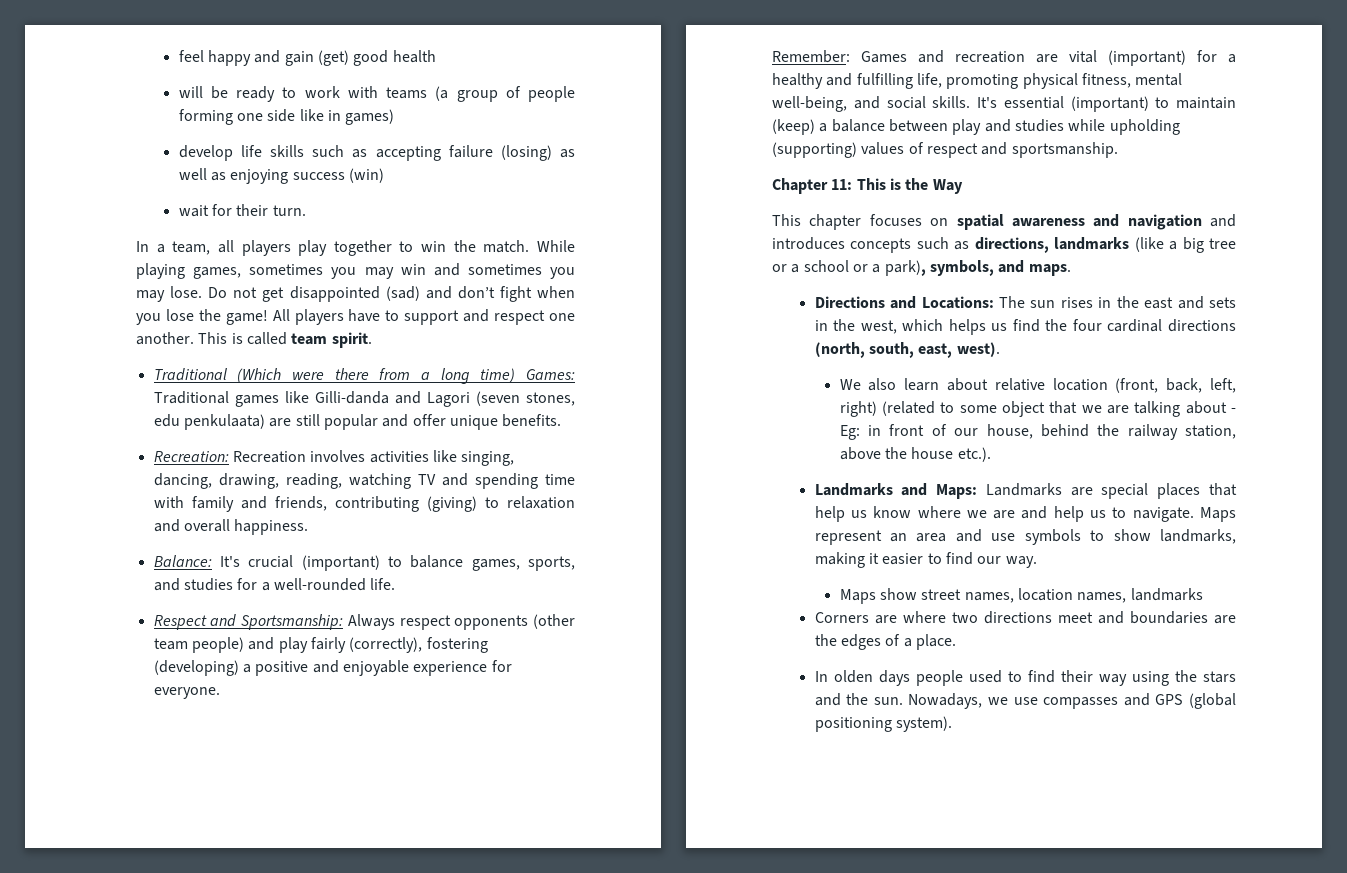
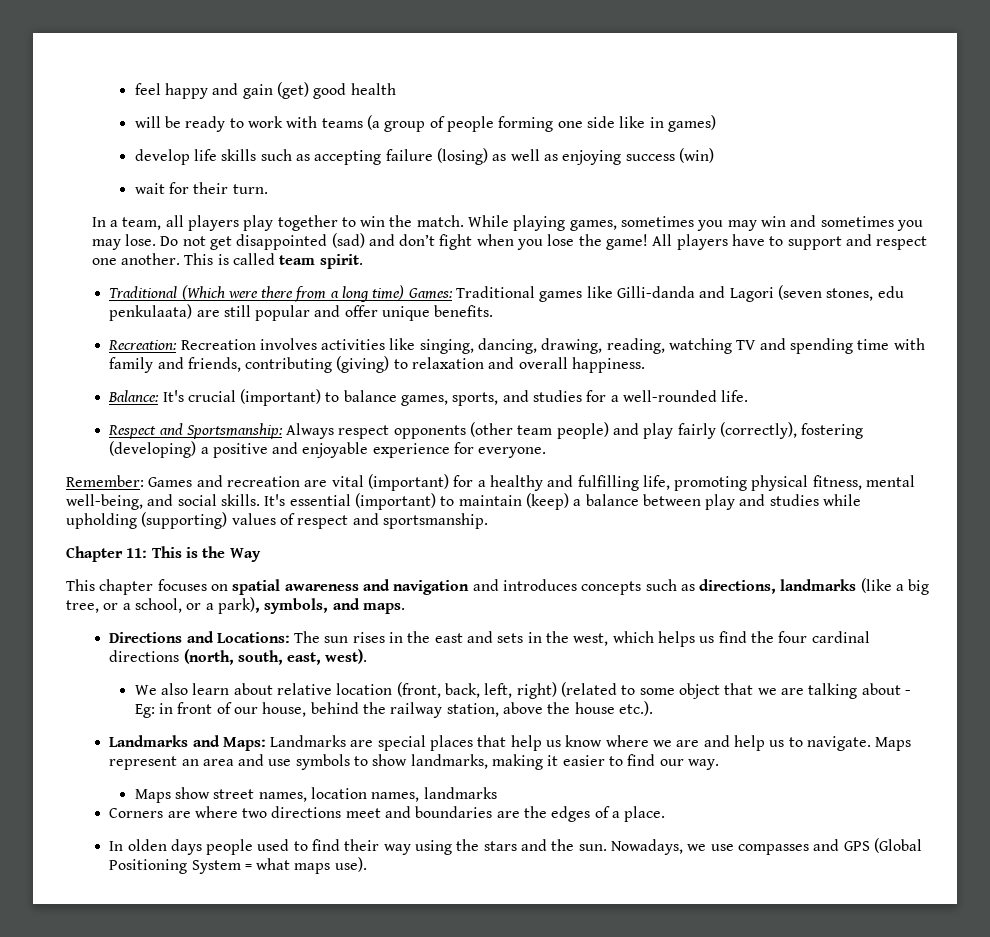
[1209,238,1236,249] [772,260,849,273] tree or a school -> [66,598,182,613] tree, or a school,
[1189,693,1236,709] [814,716,952,732] (global positioning system). -> [873,838,922,853] [109,857,367,874] (Global Positioning System = what maps use).

